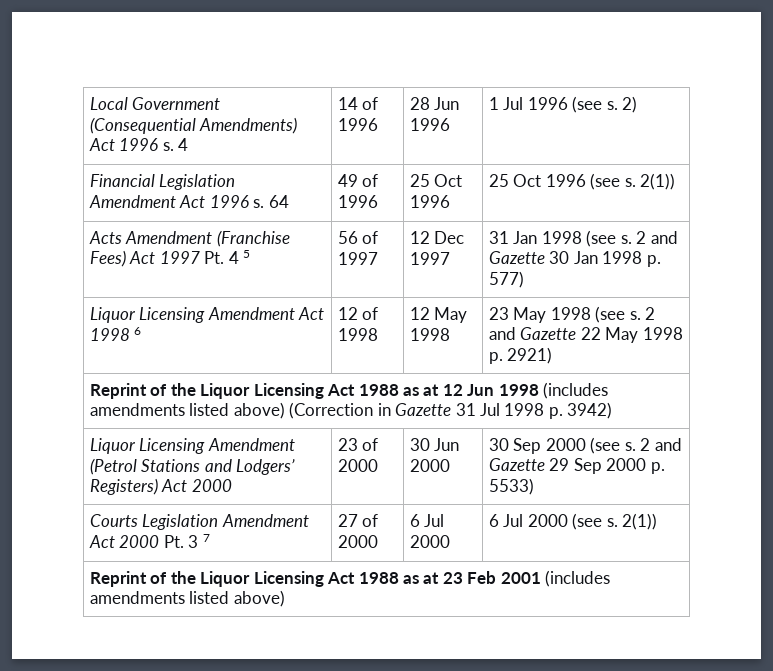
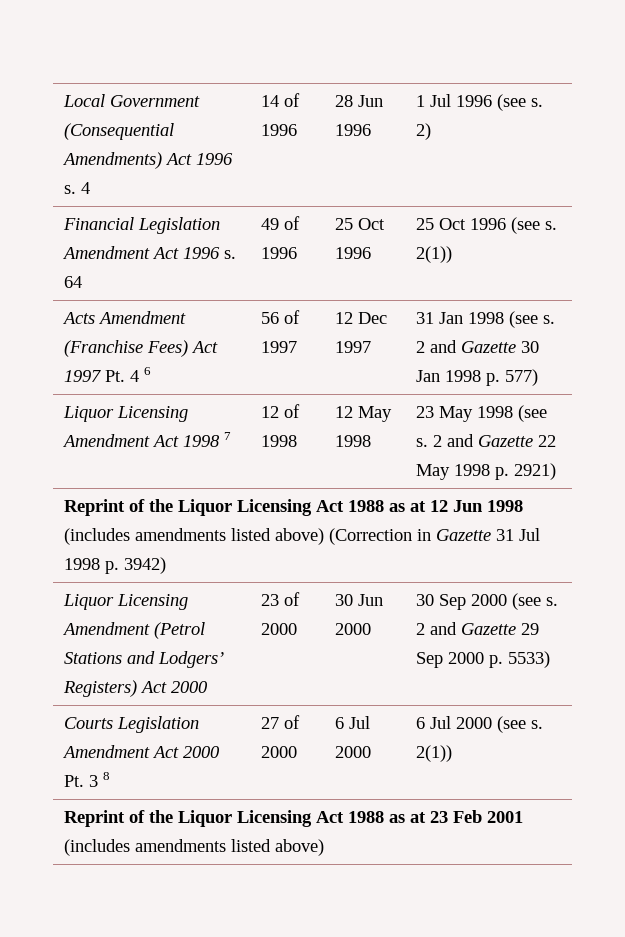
[243,250,251,258] 5 -> [144,367,152,375] 6
[134,327,142,335] 6 -> [224,432,232,440] 7
[202,534,210,542] 7 -> [103,772,111,780] 8

